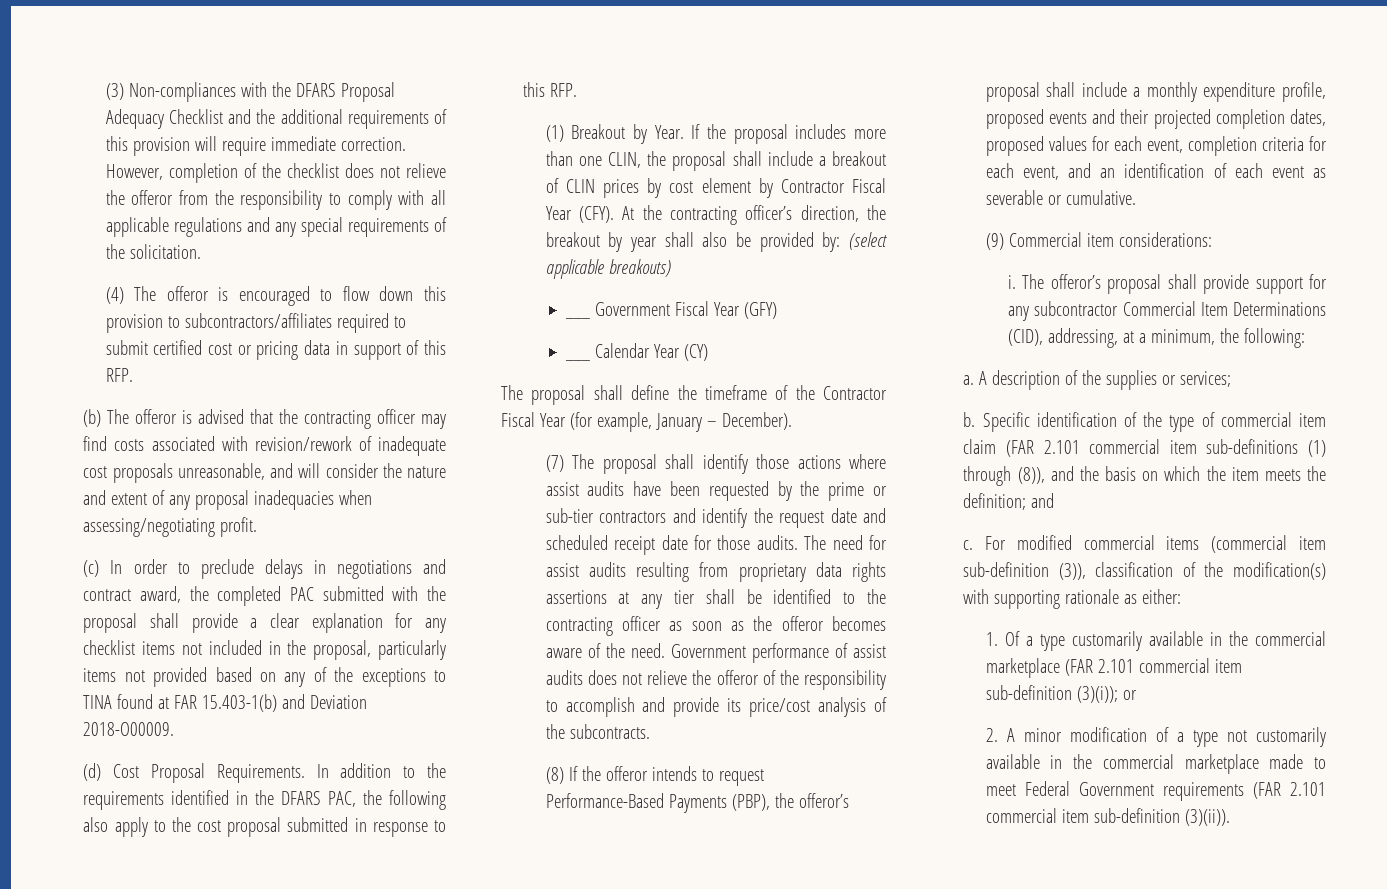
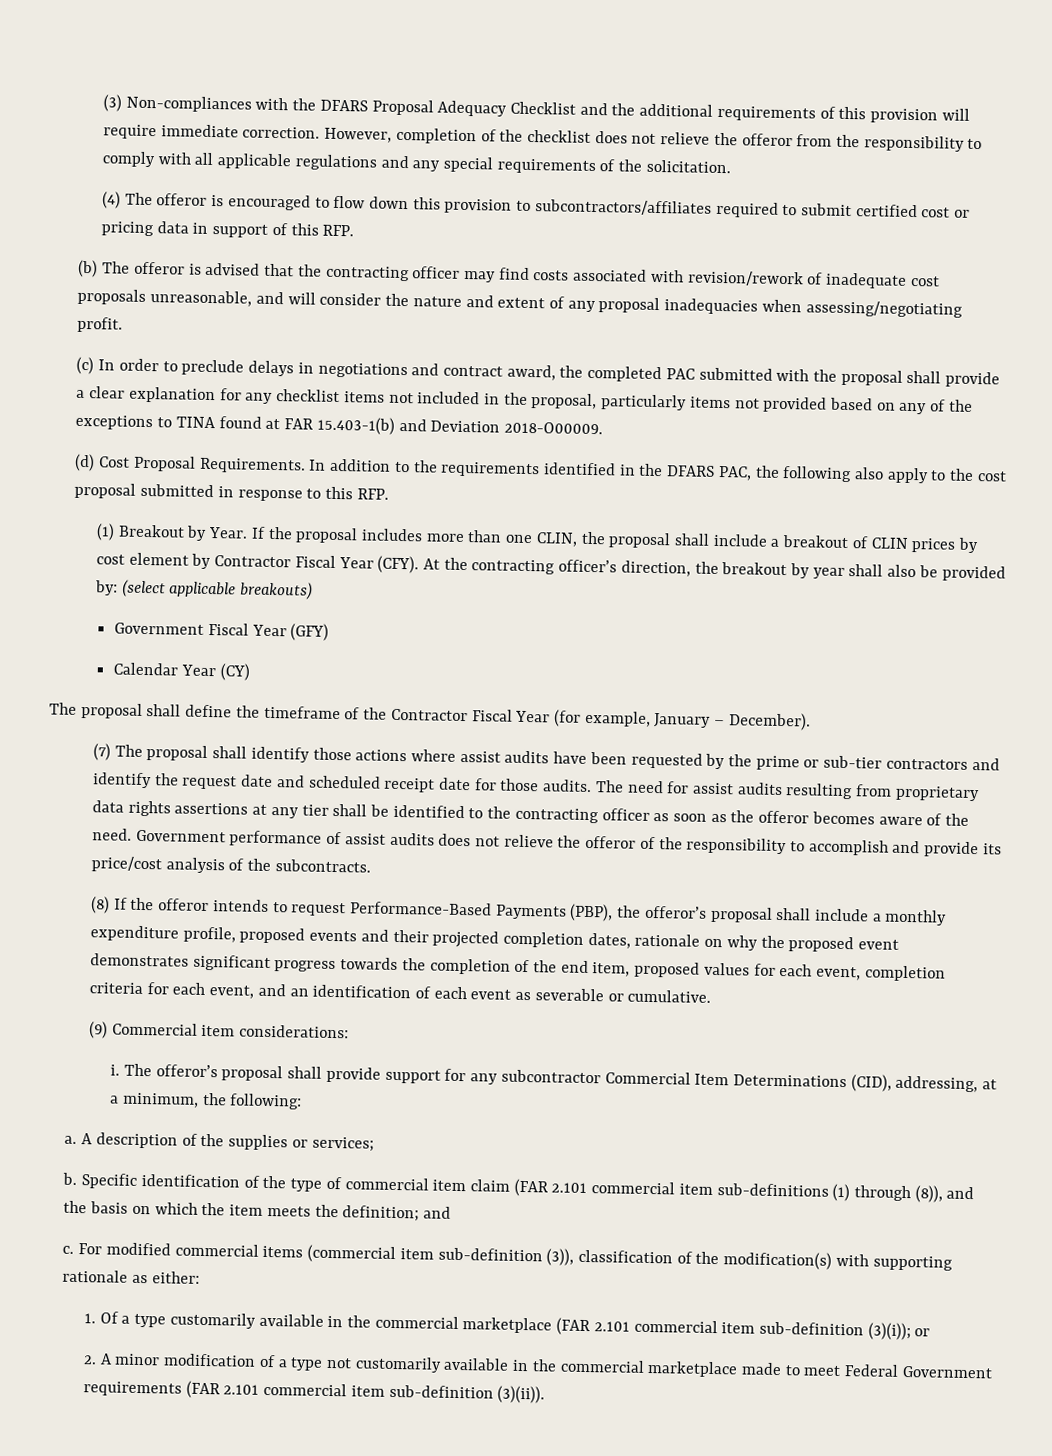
[565,316,591,319] ___ -> (314, 590) none
[565,358,591,361] ___ -> (330, 632) none
(1326, 117) none -> [634,933,900,953] [89,953,631,977] rationale on why the proposed event demonstrates significant progress towards the completion of the end item,

